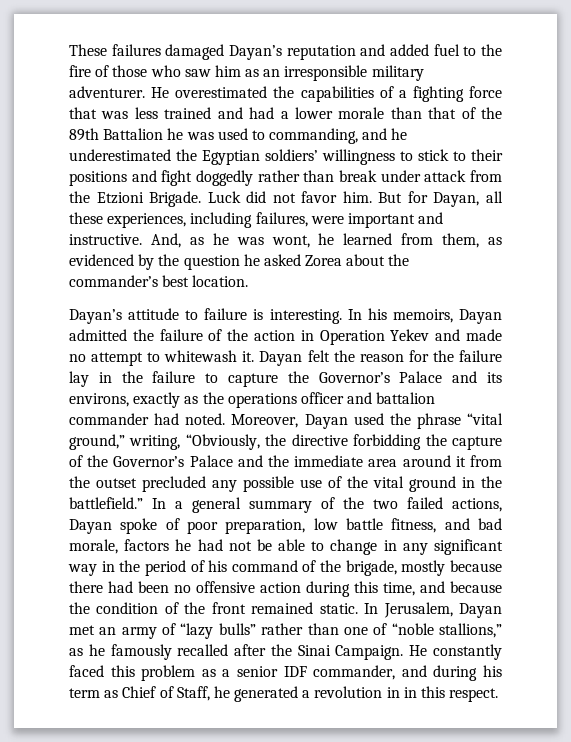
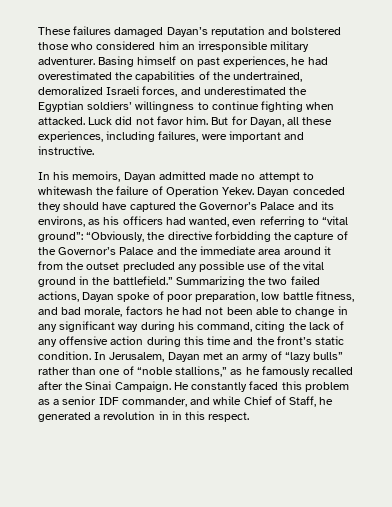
[390,44,503,56] [69,65,424,81] [69,86,502,102] [69,107,503,119] [69,128,408,144] added fuel to the fire of those who saw him as an irresponsible military adventurer. He overestimated the capabilities of a fighting force that was less trained and had a lower morale than that of the 89th Battalion he was used to commanding, and he -> [291,27,342,35] [38,41,310,52] [38,56,328,67] [38,71,303,82] [38,86,201,97] bolstered those who considered him an irresponsible military adventurer. Basing himself on past experiences, he had overestimated the capabilities of the undertrained, demoralized Israeli forces, and
[418,149,503,161] [69,170,503,186] [69,191,202,207] stick to their positions and fight doggedly rather than break under attack from the Etzioni Brigade. -> [211,101,335,112] [38,117,85,125] continue fighting when attacked.
[150,233,502,248] [69,254,410,270] [69,275,249,287] [69,308,342,324] And, as he was wont, he learned from them, as evidenced by the question he asked Zorea about the commander’s best location. // Dayan’s attitude to failure is interesting. -> (94, 150) //
[132,329,461,345] the failure of the action in Operation Yekev and -> (206, 175) none
[242,350,502,366] [69,371,278,387] it. Dayan felt the reason for the failure lay in the failure to capture -> [96,186,345,197] [38,202,176,212] the failure of Operation Yekev. Dayan conceded they should have captured
[133,392,436,408] [69,413,503,429] [69,434,181,450] exactly as the operations officer and battalion commander had noted. Moreover, Dayan used the phrase “vital ground,” writing, -> [88,216,349,227] [38,232,83,242] as his officers had wanted, even referring to “vital ground”:
[152,497,335,513] In a general summary of -> [175,276,245,287] Summarizing
[256,539,272,551] be -> [226,307,253,315] been
[101,560,502,576] [69,581,502,597] [69,602,358,614] in the period of his command of the brigade, mostly because there had been no offensive action during this time, and because the condition of the front remained static. -> [140,321,345,332] [38,336,345,347] [38,351,91,360] during his command, citing the lack of any offensive action during this time and the front’s static condition.
[433,665,502,681] [69,688,119,698] during his term as -> [213,396,242,405] while

